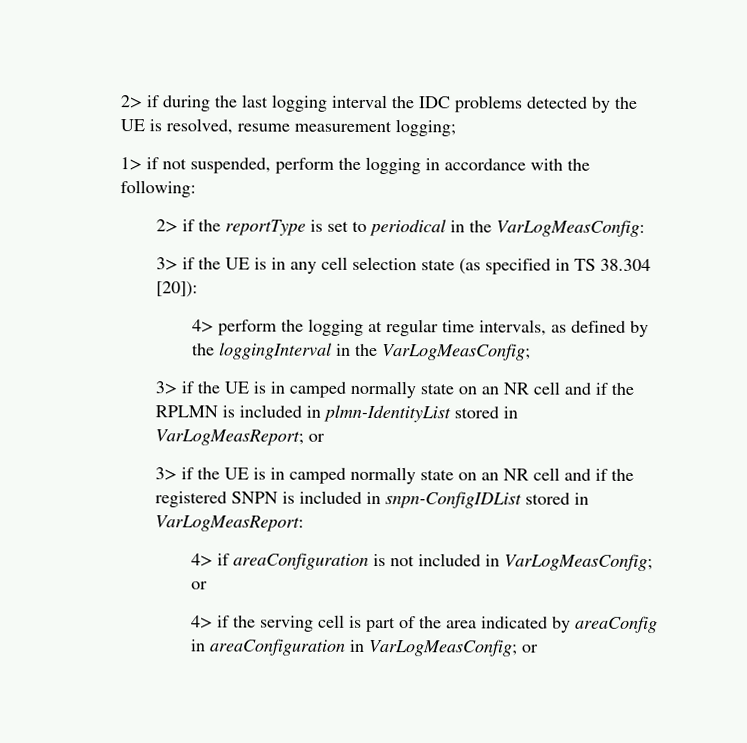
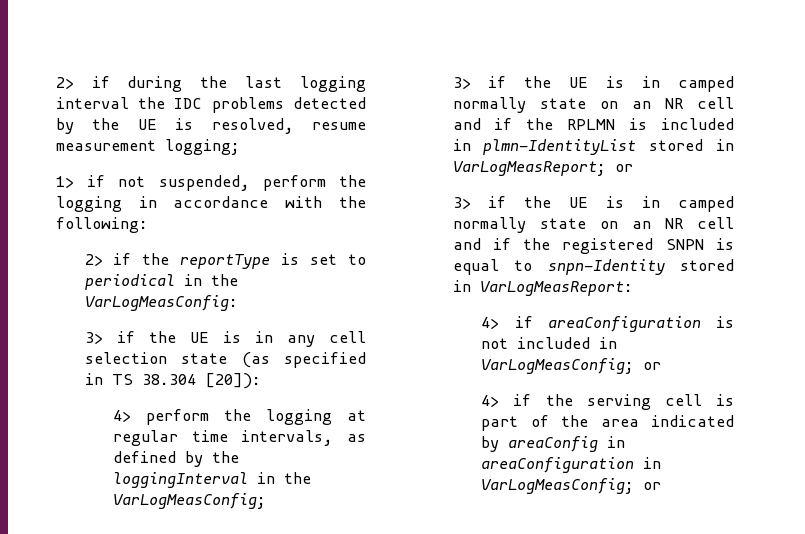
[298,490,522,509] included in snpn-ConfigIDList -> [452,259,665,275] equal to snpn-Identity

